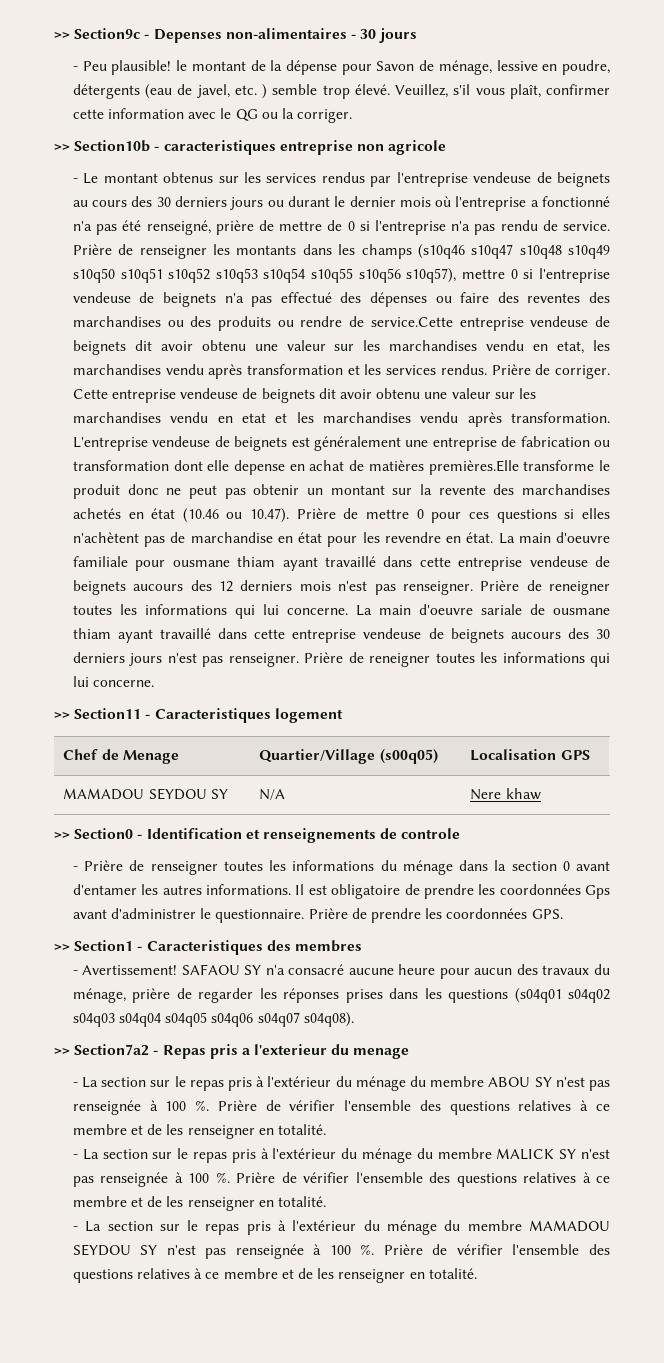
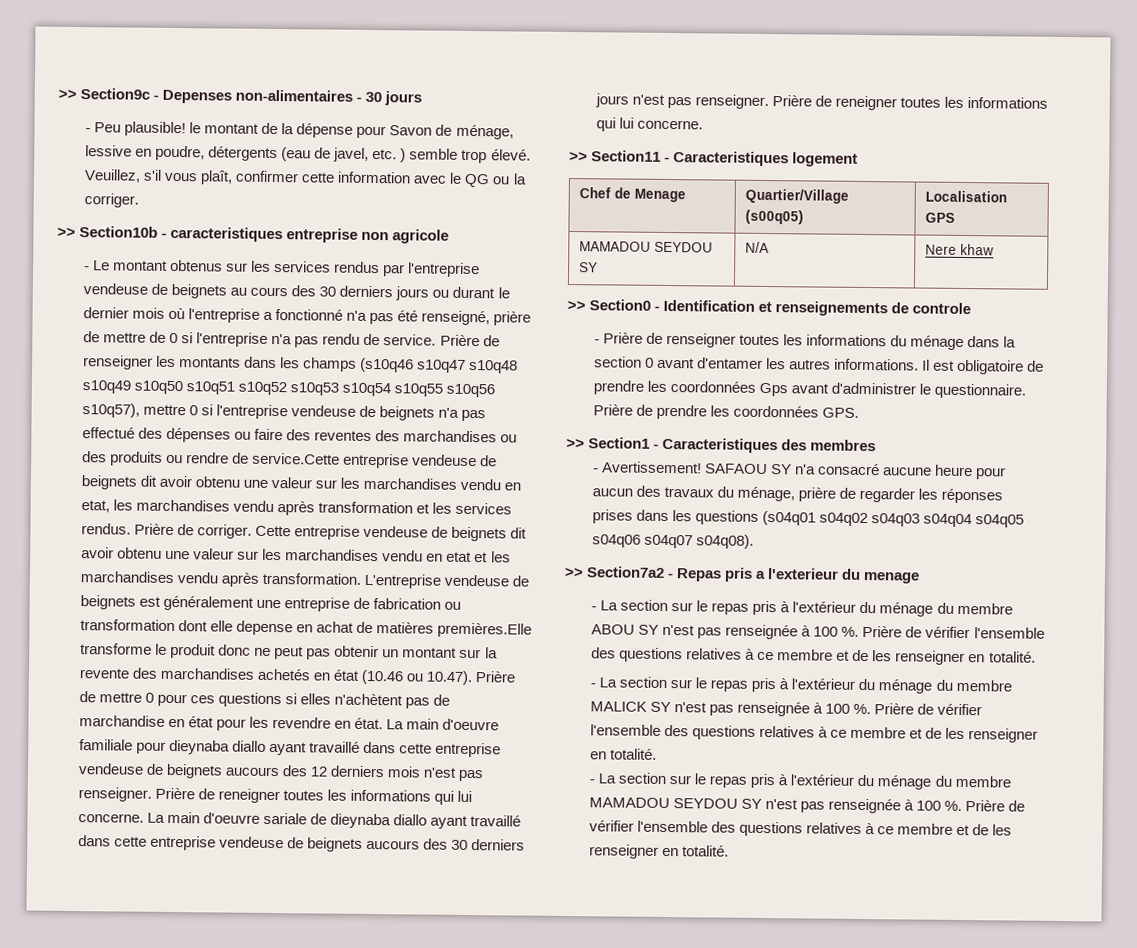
[172,556,276,567] ousmane thiam -> [169,739,267,755] dieynaba diallo
[552,608,610,615] [72,628,111,639] ousmane thiam -> [330,813,428,829] dieynaba diallo

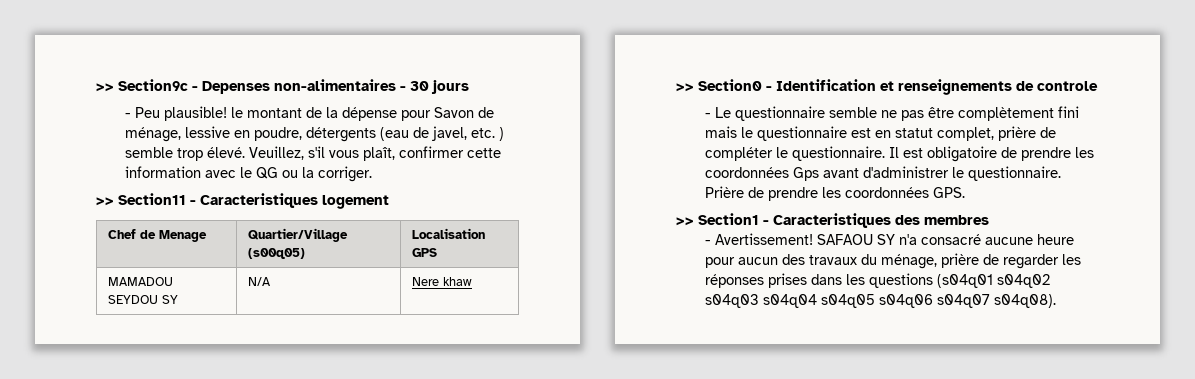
[57,226,450,244] [83,259,481,278] [82,283,510,301] [82,307,532,326] [82,331,500,348] [82,355,519,374] [81,380,496,398] [81,403,487,422] [81,427,518,443] [81,451,498,469] [80,475,522,491] [80,499,513,516] [80,523,528,542] [80,547,511,563] [79,571,530,589] [79,595,462,612] [79,619,533,638] [79,643,498,660] [78,667,516,686] [78,691,451,709] [78,715,500,731] [78,739,502,758] [77,763,484,782] [77,787,473,805] [77,811,522,830] [77,835,526,852] [594,93,1049,111] [595,117,704,132] // >> Section10b - caracteristiques entreprise non agricole // - Le montant obtenus sur les services rendus par l'entreprise vendeuse de beignets au cours des 30 derniers jours ou durant le dernier mois où l'entreprise a fonctionné n'a pas été renseigné, prière de mettre de 0 si l'entreprise n'a pas rendu de service. Prière de renseigner les montants dans les champs (s10q46 s10q47 s10q48 s10q49 s10q50 s10q51 s10q52 s10q53 s10q54 s10q55 s10q56 s10q57), mettre 0 si l'entreprise vendeuse de beignets n'a pas effectué des dépenses ou faire des reventes des marchandises ou des produits ou rendre de service.Cette entreprise vendeuse de beignets dit avoir obtenu une valeur sur les marchandises vendu en etat, les marchandises vendu après transformation et les services rendus. Prière de corriger. Cette entreprise vendeuse de beignets dit avoir obtenu une valeur sur les marchandises vendu en etat et les marchandises vendu après transformation. L'entreprise vendeuse de beignets est généralement une entreprise de fabrication ou transformation dont elle depense en achat de matières premières.Elle transforme le produit donc ne peut pas obtenir un montant sur la revente des marchandises achetés en état (10.46 ou 10.47). Prière de mettre 0 pour ces questions si elles n'achètent pas de marchandise en état pour les revendre en état. La main d'oeuvre familiale pour dieynaba diallo ayant travaillé dans cette entreprise vendeuse de beignets aucours des 12 derniers mois n'est pas renseigner. Prière de reneigner toutes les informations qui lui concerne. La main d'oeuvre sariale de dieynaba diallo ayant travaillé dans cette entreprise vendeuse de beignets aucours des 30 derniers jours n'est pas renseigner. Prière de reneigner toutes les informations qui lui concerne. -> (372, 174) none
[603,332,1017,350] [593,356,920,371] Prière de renseigner toutes les informations du ménage dans la section 0 avant d'entamer les autres informations. -> [714,106,1079,121] [704,126,1056,141] [704,146,885,161] Le questionnaire semble ne pas être complètement fini mais le questionnaire est en statut complet, prière de compléter le questionnaire.
[564,566,921,584] [590,599,1013,617] [590,624,1045,640] [590,647,1036,666] [589,676,1012,694] [589,701,983,717] [589,724,1039,743] [589,748,658,760] [588,772,1011,790] [588,797,1026,814] [588,820,1013,837] [588,844,730,859] // >> Section7a2 - Repas pris a l'exterieur du menage // - La section sur le repas pris à l'extérieur du ménage du membre ABOU SY n'est pas renseignée à 100 %. Prière de vérifier l'ensemble des questions relatives à ce membre et de les renseigner en totalité. // - La section sur le repas pris à l'extérieur du ménage du membre MALICK SY n'est pas renseignée à 100 %. Prière de vérifier l'ensemble des questions relatives à ce membre et de les renseigner en totalité. // - La section sur le repas pris à l'extérieur du ménage du membre MAMADOU SEYDOU SY n'est pas renseignée à 100 %. Prière de vérifier l'ensemble des questions relatives à ce membre et de les renseigner en totalité. -> (1056, 301) none

